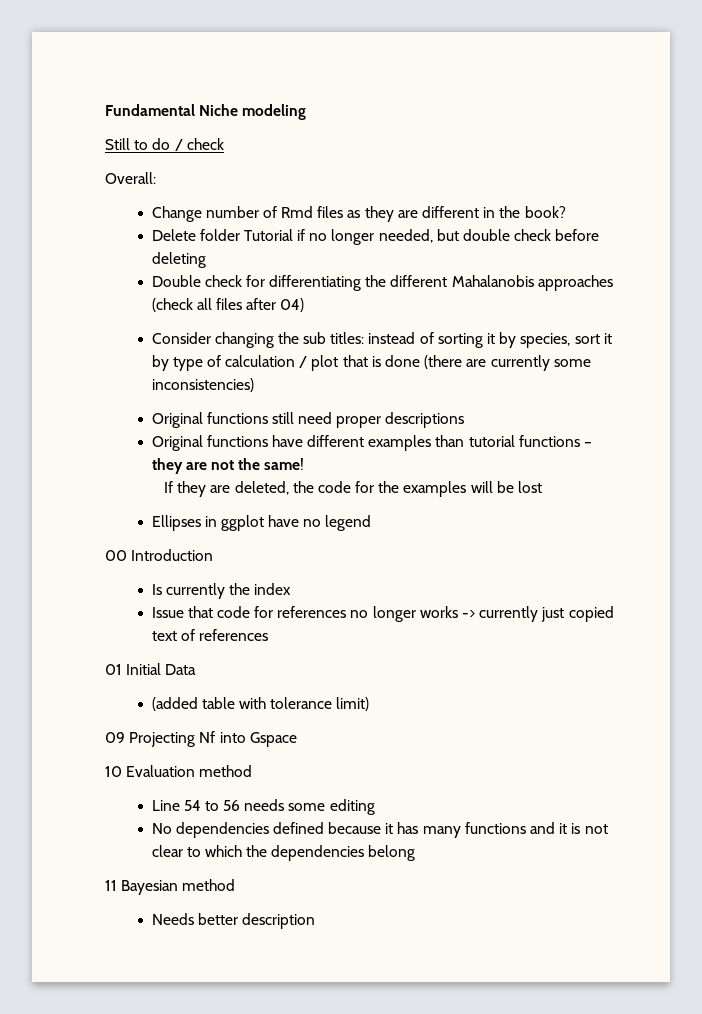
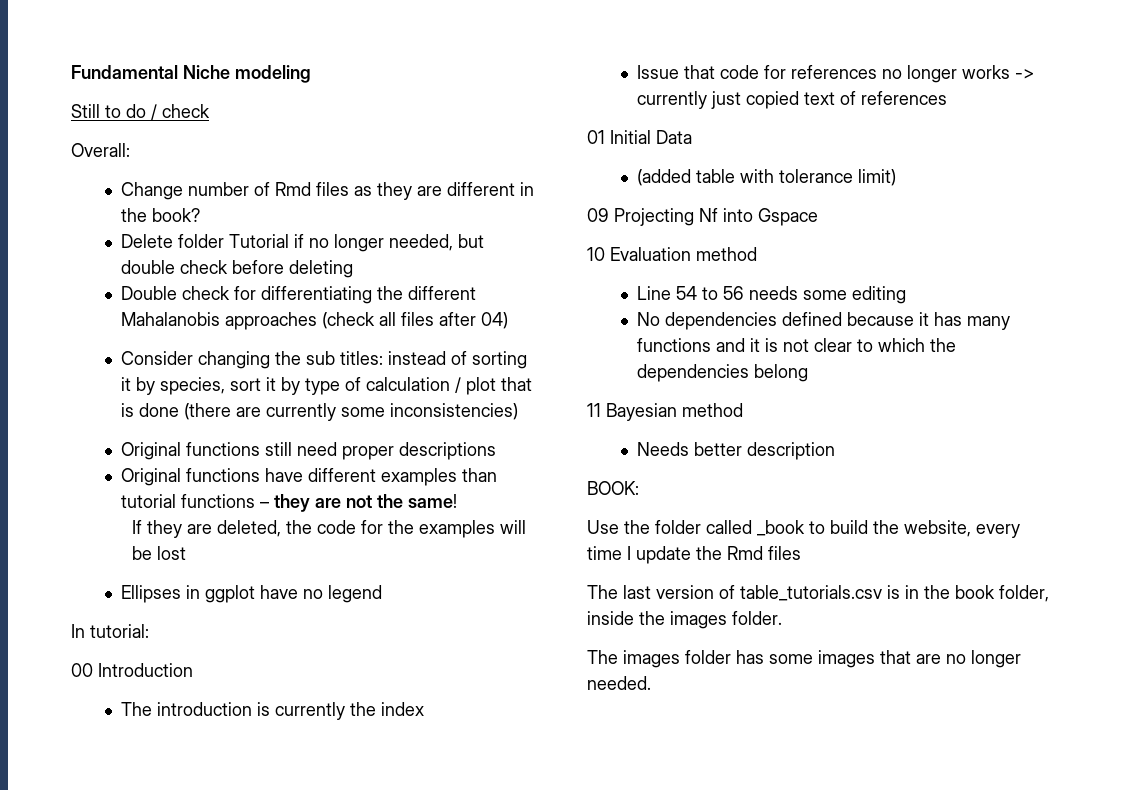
(372, 523) none -> [71,624,149,638] // In tutorial:
[151,584,162,595] Is -> [121,702,271,716] The introduction is
(315, 921) none -> [587,481,639,495] [587,520,1020,538] [587,546,801,564] [587,585,1049,602] [587,611,782,629] [587,650,1021,668] [587,676,651,690] // BOOK: // Use the folder called _book to build the website, every time I update the Rmd files // The last version of table_tutorials.csv is in the book folder, inside the images folder. // The images folder has some images that are no longer needed.

